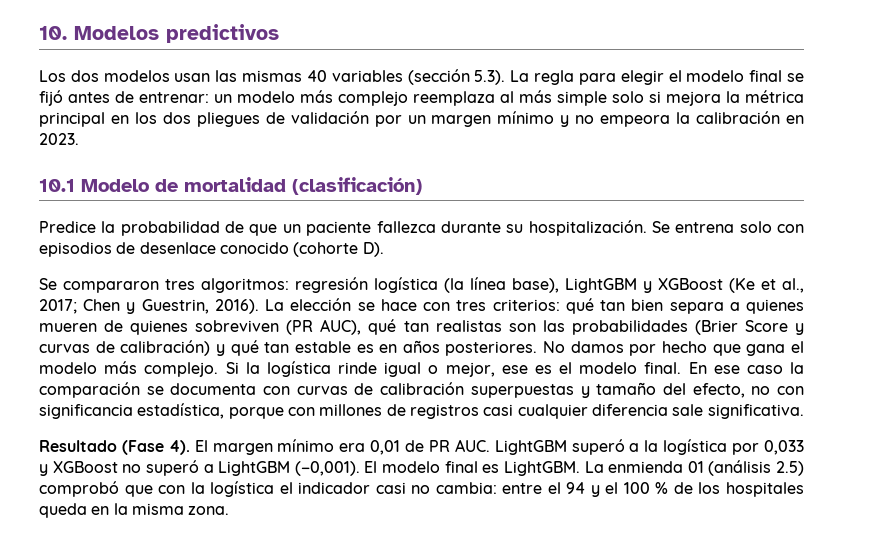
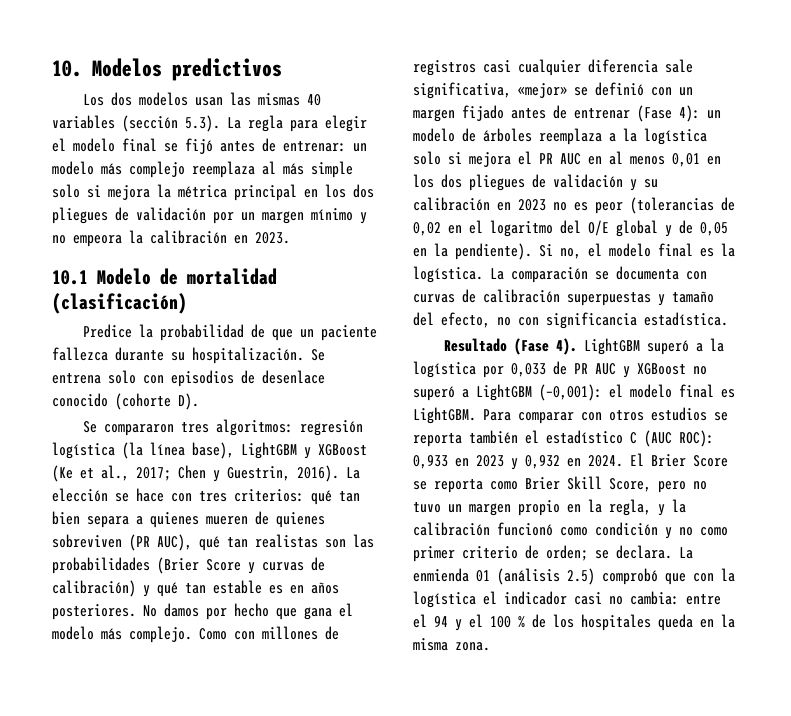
[225,361,804,377] Si la logística rinde igual o mejor, ese es el modelo final. En ese caso la -> [199,626,339,640] [413,59,693,76] [413,82,693,99] [413,105,721,122] [413,128,707,145] [413,151,721,167] [413,174,658,191] [413,197,735,214] [413,220,728,237] [413,243,735,260] [413,266,504,283] Como con millones de registros casi cualquier diferencia sale significativa, «mejor» se definió con un margen fijado antes de entrenar (Fase 4): un modelo de árboles reemplaza a la logística solo si mejora el PR AUC en al menos 0,01 en los dos pliegues de validación y su calibración en 2023 no es peor (tolerancias de 0,02 en el logaritmo del O/E global y de 0,05 en la pendiente). Si no, el modelo final es la logística. La
[137,403,804,419] [39,439,490,455] estadística, porque con millones de registros casi cualquier diferencia sale significativa. // Resultado (Fase 4). El margen mínimo era 0,01 de PR AUC. -> [644,312,728,326] [444,338,578,355] estadística. // Resultado (Fase 4).
(804, 447) none -> [553,361,616,375] de PR AUC
[294,461,378,476] (−0,001). El -> [539,384,623,401] (−0,001): el
(580, 468) none -> [483,407,728,424] [413,430,714,447] [413,453,728,470] [413,476,707,493] [413,499,686,516] [413,522,728,539] [413,545,672,562] Para comparar con otros estudios se reporta también el estadístico C (AUC ROC): 0,933 en 2023 y 0,932 en 2024. El Brier Score se reporta como Brier Skill Score, pero no tuvo un margen propio en la regla, y la calibración funcionó como condición y no como primer criterio de orden; se declara.

